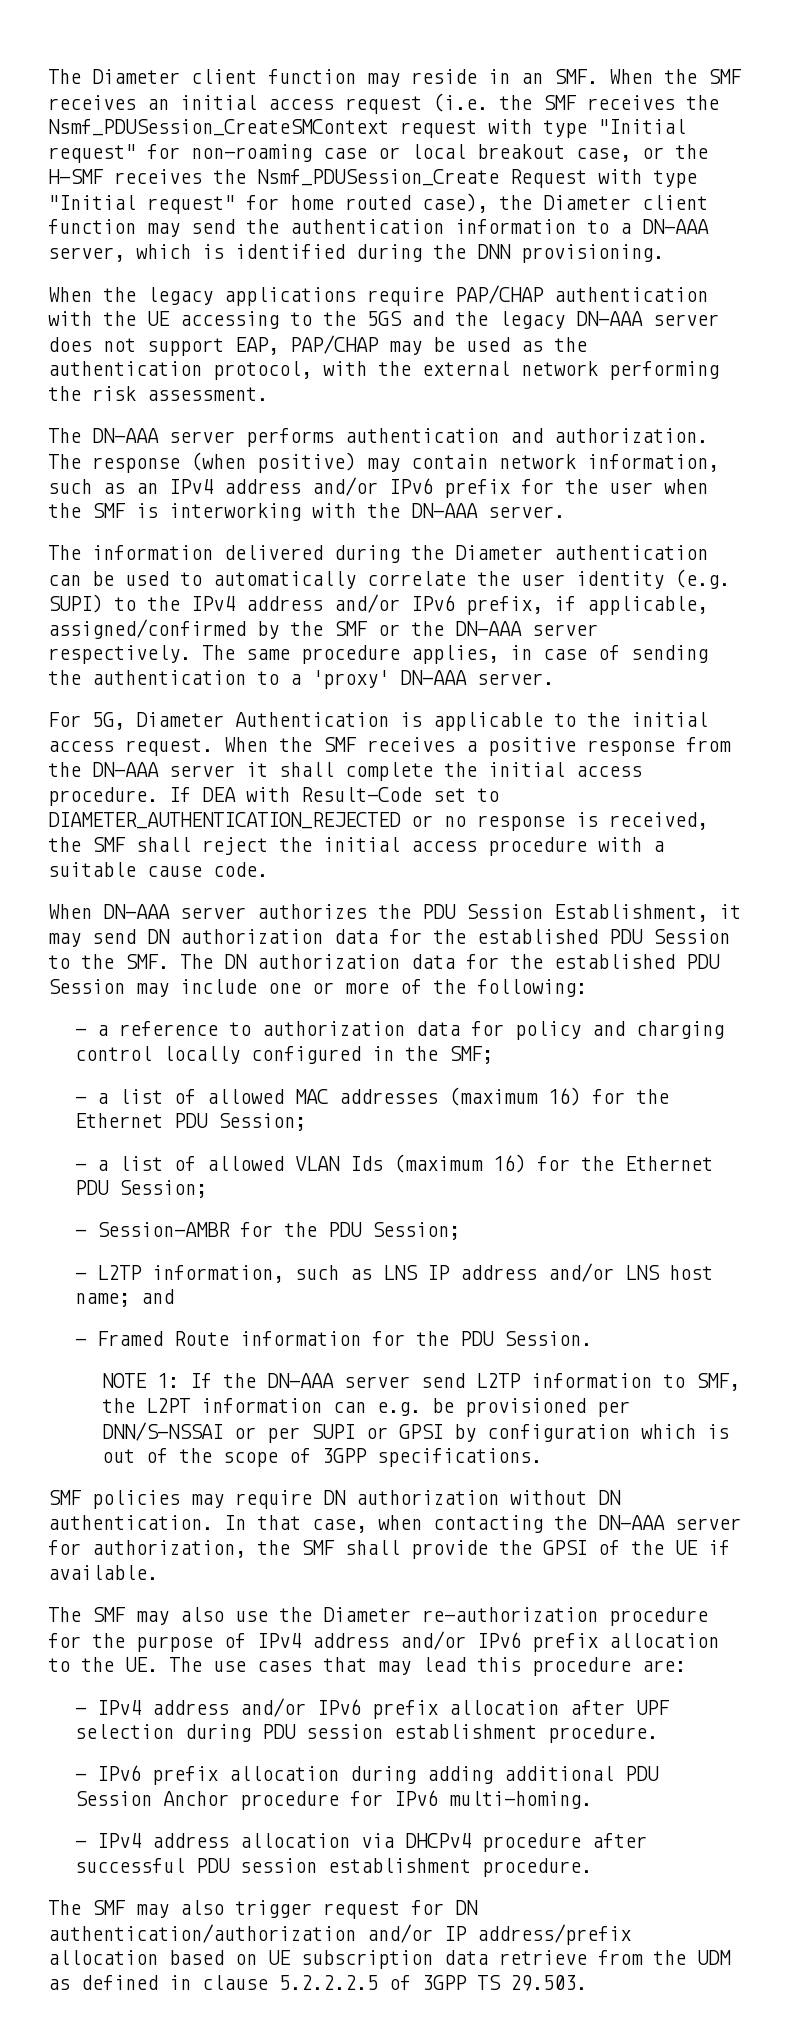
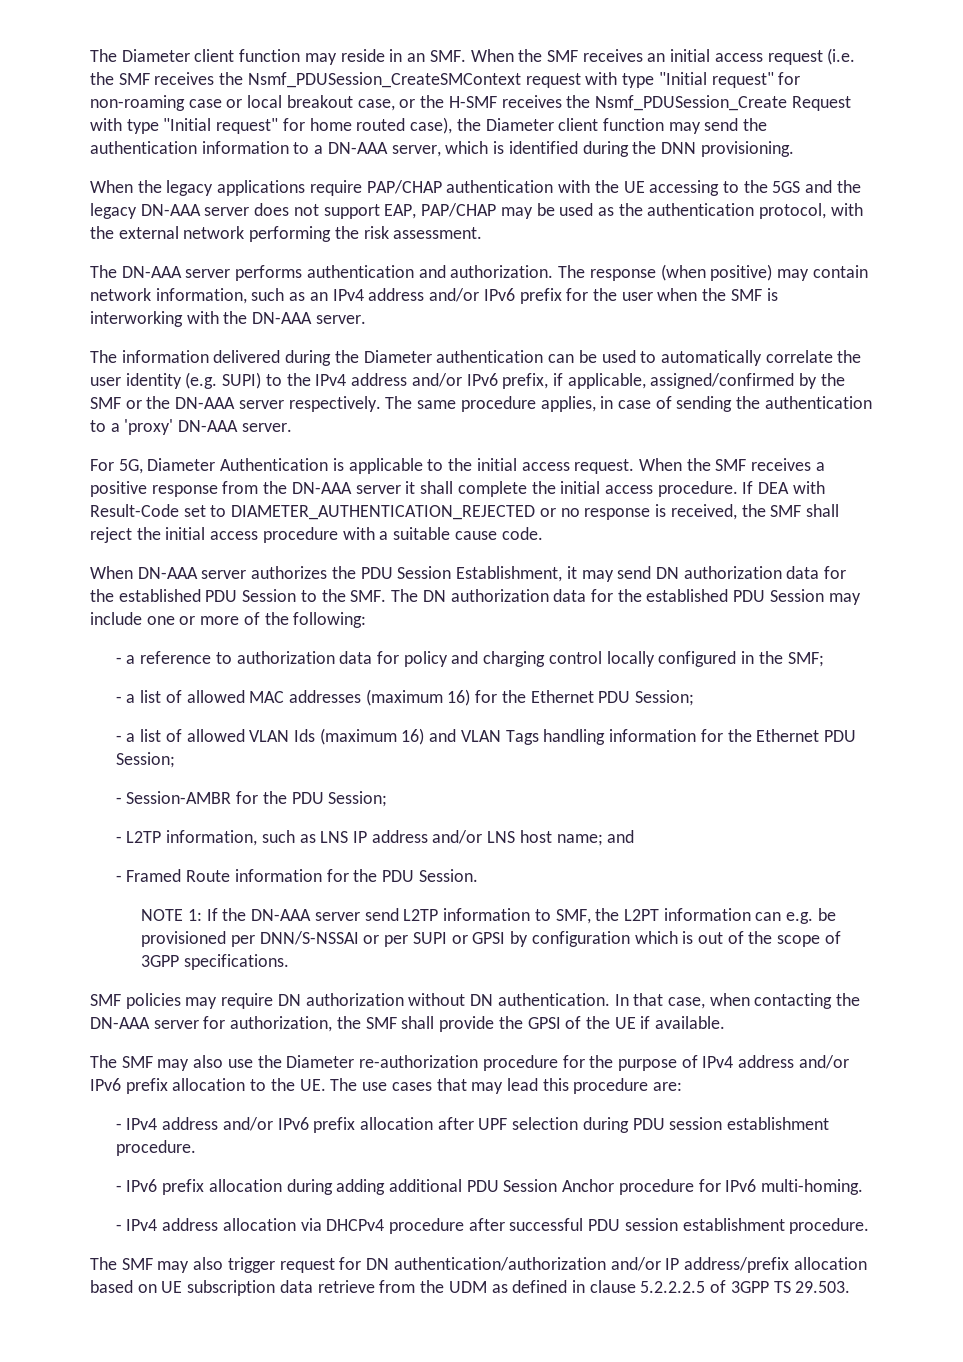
(526, 1163) none -> [429,729,697,745] and VLAN Tags handling information

